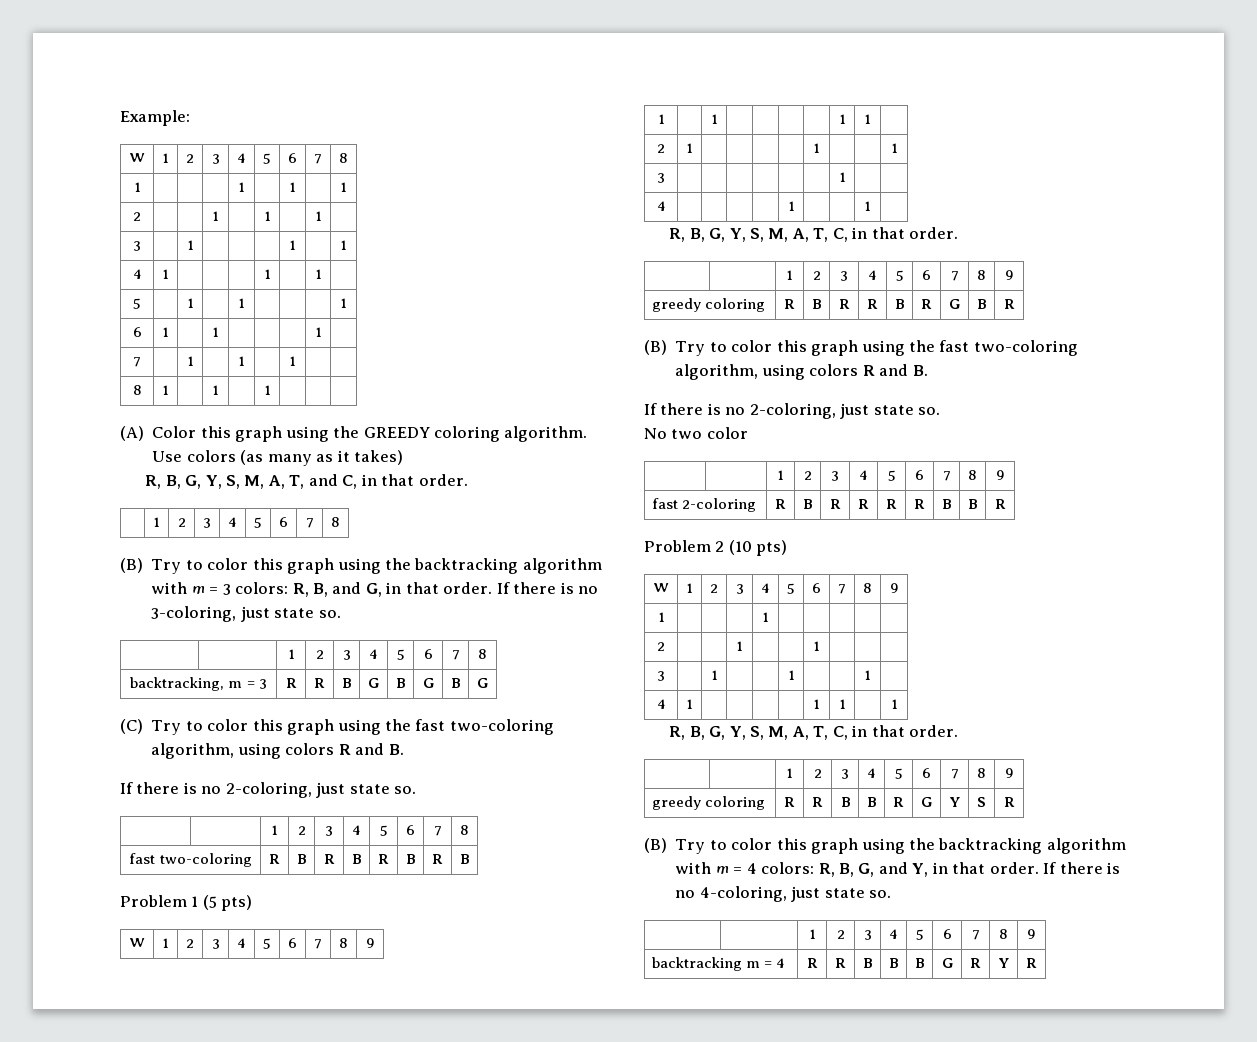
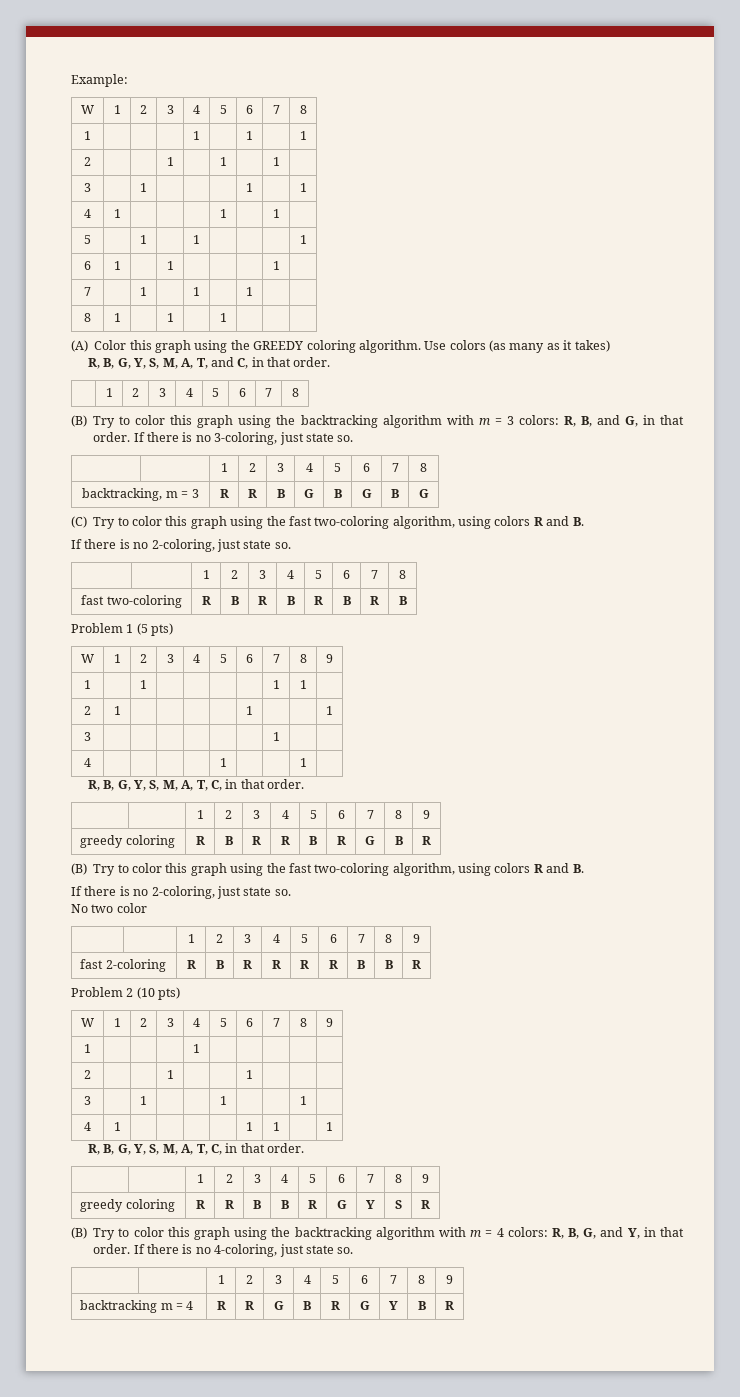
[863,958,872,968] [889,958,898,968] [915,958,924,968] [941,958,953,968] [970,958,981,968] [998,958,1009,968] B | B | B | G | R | Y -> [273,1301,284,1310] [303,1301,311,1310] [330,1301,340,1310] [359,1301,370,1310] [389,1301,398,1310] [417,1301,426,1310] G | B | R | G | Y | B

